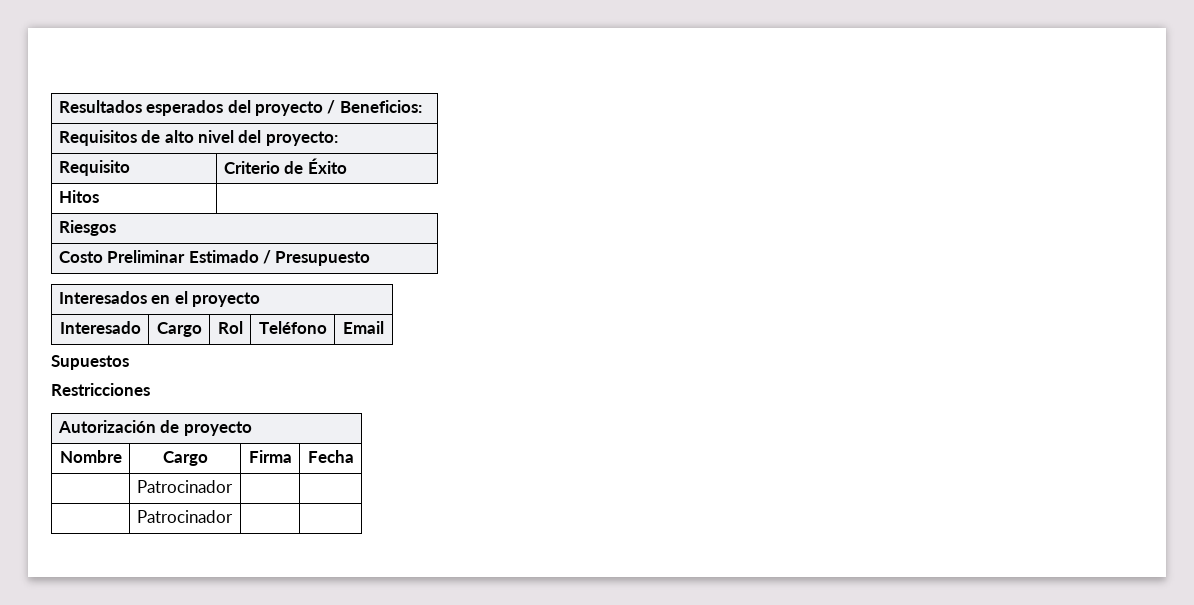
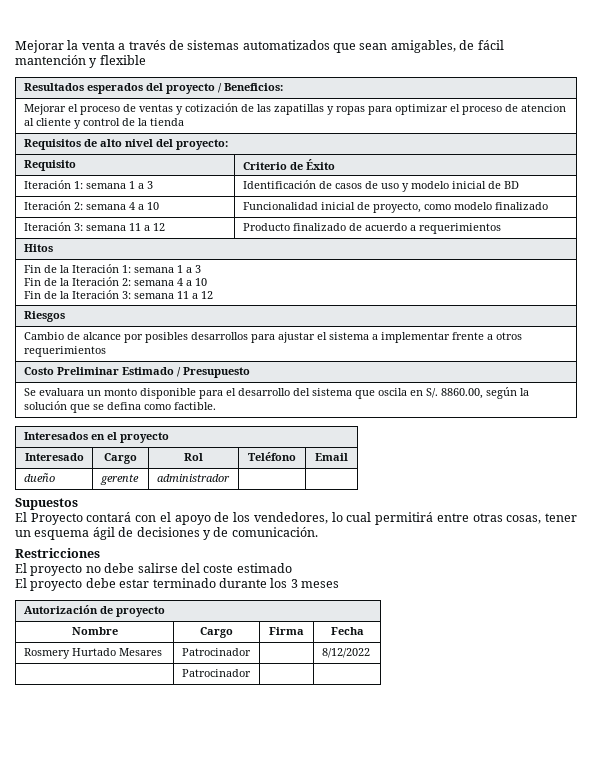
(58, 106) none -> [15,40,504,53] [15,55,146,68] Mejorar la venta a través de sistemas automatizados que sean amigables, de fácil mantención y flexible //
(422, 106) none -> [23,103,566,115] [23,118,184,129] // Mejorar el proceso de ventas y cotización de las zapatillas y ropas para optimizar el proceso de atencion al cliente y control de la tienda
[58,190,99,203] [58,220,116,236] Hitos // Riesgos -> [23,180,153,189] [242,180,519,192] [23,201,159,210] [242,202,548,213] [23,222,165,231] [242,223,501,234] [23,244,53,252] [23,264,201,273] [23,277,207,286] [23,290,213,299] [23,311,65,322] [23,332,522,343] [23,346,106,357] Iteración 1: semana 1 a 3 | Identificación de casos de uso y modelo inicial de BD // Iteración 2: semana 4 a 10 | Funcionalidad inicial de proyecto, como modelo finalizado // Iteración 3: semana 11 a 12 | Producto finalizado de acuerdo a requerimientos // Hitos // Fin de la Iteración 1: semana 1 a 3 // Fin de la Iteración 2: semana 4 a 10 // Fin de la Iteración 3: semana 11 a 12 // Riesgos // Cambio de alcance por posibles desarrollos para ajustar el sistema a implementar frente a otros requerimientos
(371, 258) none -> [23,387,529,399] [23,401,216,413] // Se evaluara un monto disponible para el desarrollo del sistema que oscila en S/. 8860.00, según la solución que se defina como factible.
[51,355,129,370] [51,383,150,396] // Supuestos // Restricciones -> [23,473,55,482] [99,474,139,485] [156,474,230,482] [15,498,78,510] [15,512,577,525] [15,527,318,540] [15,548,100,558] [15,563,292,576] [15,578,339,591] // dueño | gerente | administrador | | // Supuestos // El Proyecto contará con el apoyo de los vendedores, lo cual permitirá entre otras cosas, tener un esquema ágil de decisiones y de comunicación. // Restricciones // El proyecto no debe salirse del coste estimado // El proyecto debe estar terminado durante los 3 meses
[136,480,233,493] | Patrocinador | | -> [23,648,162,659] [181,648,251,656] [321,648,370,658] Rosmery Hurtado Mesares | Patrocinador | | 8/12/2022

